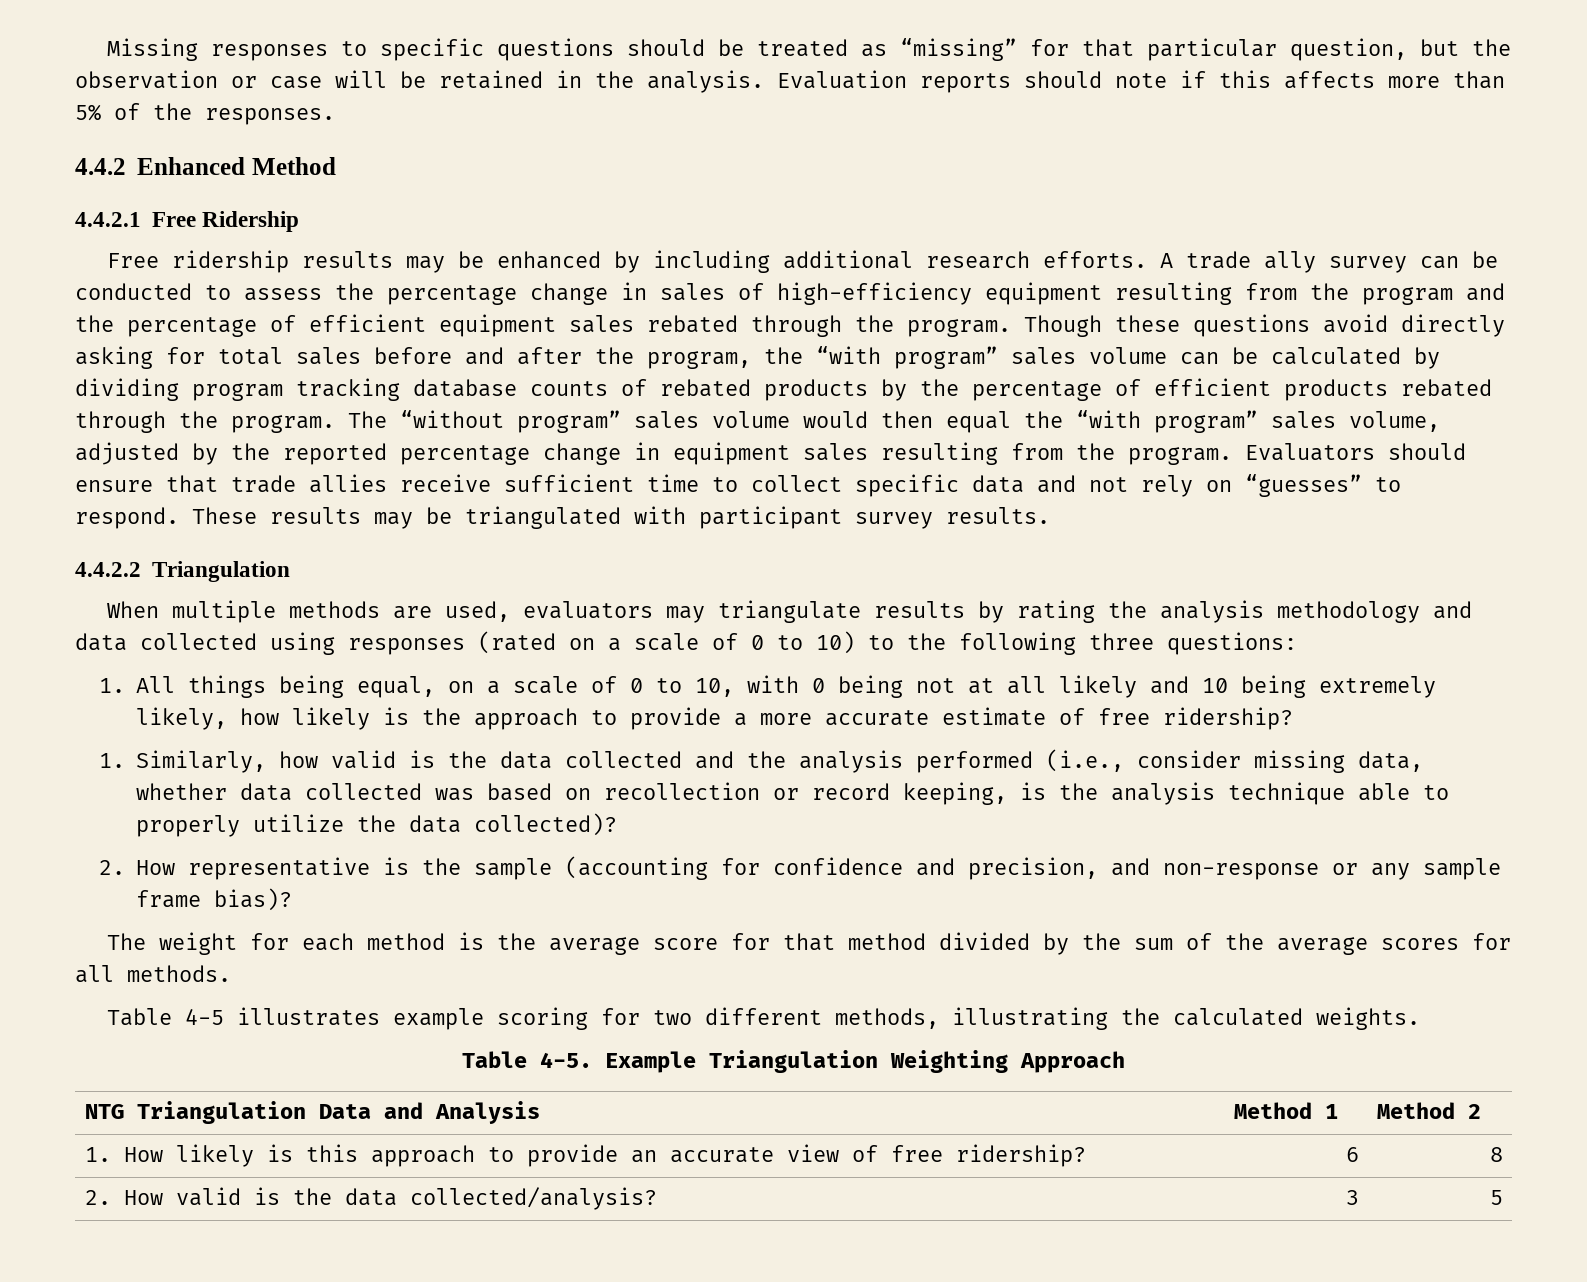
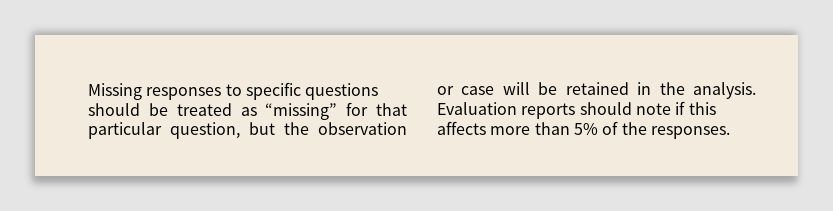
[75,157,336,175] [75,211,299,232] [106,250,1498,273] [75,282,1505,305] [75,314,1505,337] [75,346,1440,369] [75,378,1492,401] [75,410,1440,433] [75,442,1466,465] [75,474,1401,497] [75,506,1050,529] [75,561,290,582] [106,600,1472,623] [75,631,1297,655] [98,675,1436,698] [135,707,1293,730] [98,749,1423,773] [135,782,1449,805] [135,813,617,837] [98,856,1501,880] [135,888,292,911] [106,932,1511,955] [75,965,231,983] [106,1007,1420,1030] [462,1050,1125,1073] [84,1101,540,1124] [1233,1102,1338,1119] [1376,1102,1481,1119] [84,1144,1086,1167] [1345,1147,1359,1162] [1489,1147,1503,1162] [84,1187,657,1210] [1345,1190,1359,1205] [1489,1190,1503,1205] // 4.4.2 Enhanced Method // 4.4.2.1 Free Ridership // Free ridership results may be enhanced by including additional research efforts. A trade ally survey can be conducted to assess the percentage change in sales of high-efficiency equipment resulting from the program and the percentage of efficient equipment sales rebated through the program. Though these questions avoid directly asking for total sales before and after the program, the “with program” sales volume can be calculated by dividing program tracking database counts of rebated products by the percentage of efficient products rebated through the program. The “without program” sales volume would then equal the “with program” sales volume, adjusted by the reported percentage change in equipment sales resulting from the program. Evaluators should ensure that trade allies receive sufficient time to collect specific data and not rely on “guesses” to respond. These results may be triangulated with participant survey results. // 4.4.2.2 Triangulation // When multiple methods are used, evaluators may triangulate results by rating the analysis methodology and data collected using responses (rated on a scale of 0 to 10) to the following three questions: // 1. All things being equal, on a scale of 0 to 10, with 0 being not at all likely and 10 being extremely likely, how likely is the approach to provide a more accurate estimate of free ridership? // 1. Similarly, how valid is the data collected and the analysis performed (i.e., consider missing data, whether data collected was based on recollection or record keeping, is the analysis technique able to properly utilize the data collected)? // 2. How representative is the sample (accounting for confidence and precision, and non-response or any sample frame bias)? // The weight for each method is the average score for that method divided by the sum of the average scores for all methods. // Table 4-5 illustrates example scoring for two different methods, illustrating the calculated weights. // Table 4-5. Example Triangulation Weighting Approach // NTG Triangulation Data and Analysis | Method 1 | Method 2 // 1. How likely is this approach to provide an accurate view of free ridership? | 6 | 8 // 2. How valid is the data collected/analysis? | 3 | 5 -> (730, 132) none

